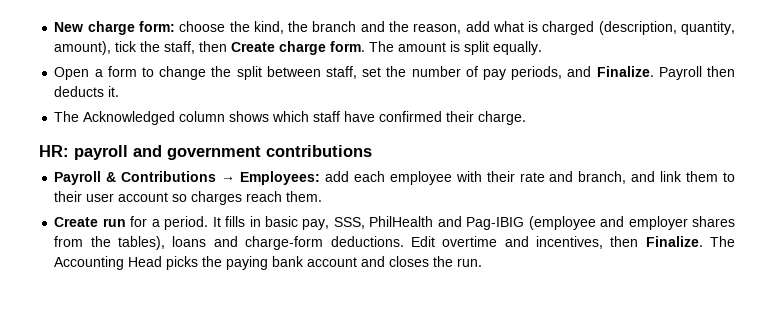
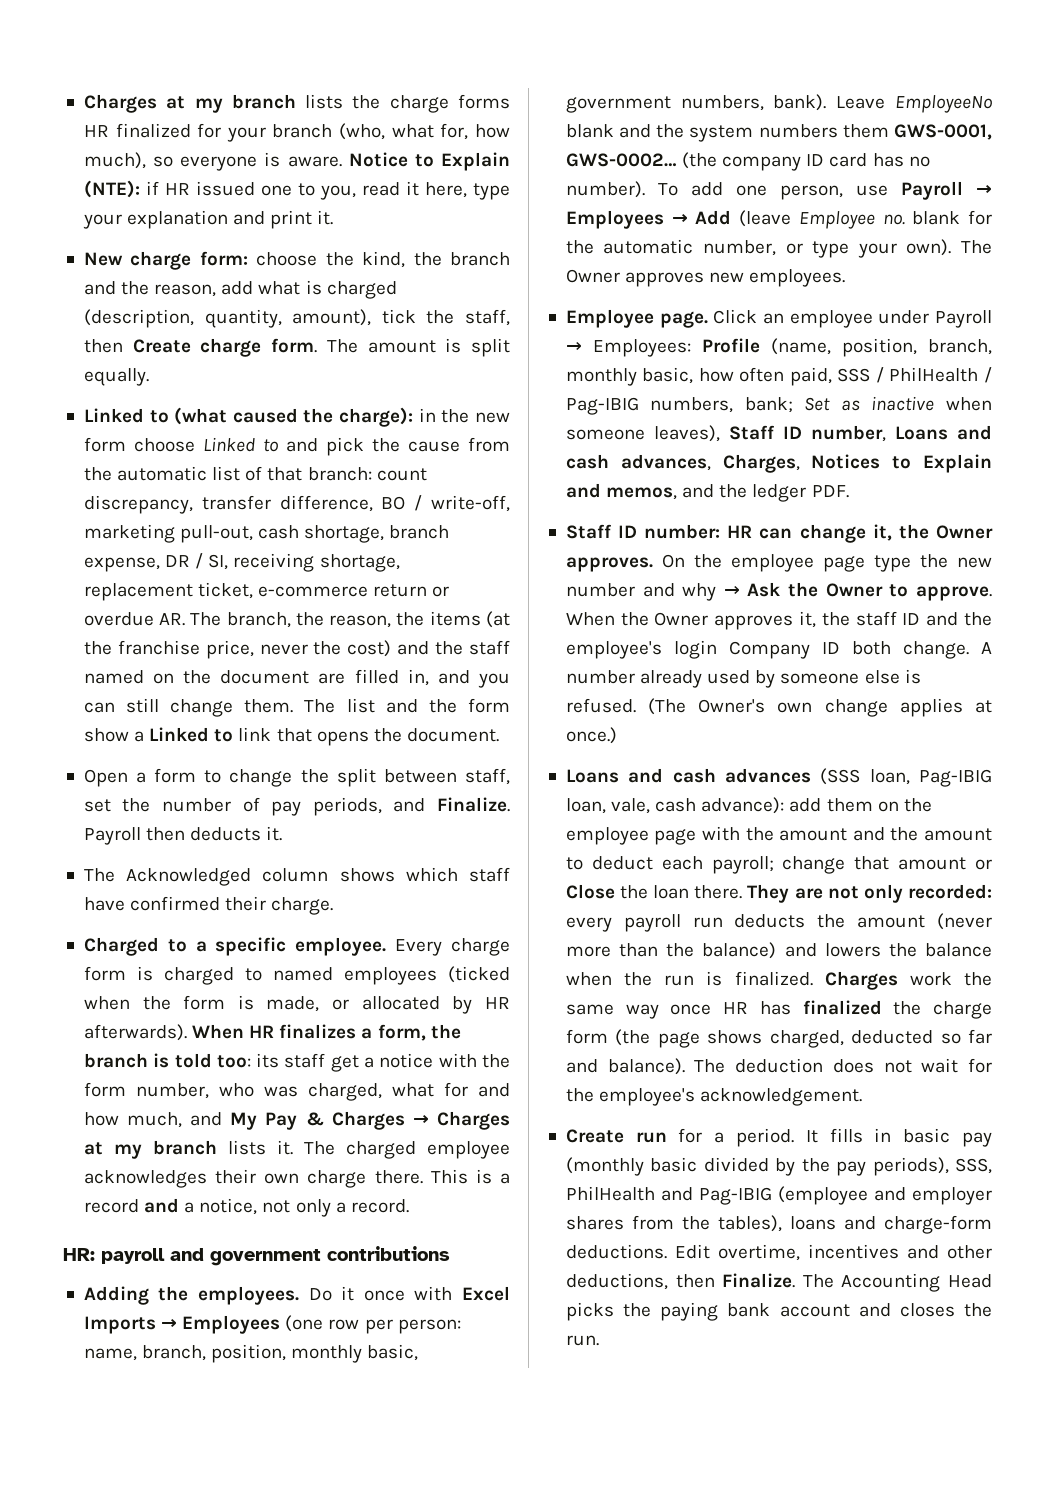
(54, 27) none -> [83,94,511,113] [83,123,510,142] [83,152,510,171] [83,180,510,200] [82,210,334,229] Charges at my branch lists the charge forms HR finalized for your branch (who, what for, how much), so everyone is aware. Notice to Explain (NTE): if HR issued one to you, read it here, type your explanation and print it. //
(543, 48) none -> [83,407,510,427] [83,437,510,456] [83,466,427,481] [83,495,511,514] [83,524,450,543] [83,553,400,572] [83,582,450,601] [83,611,510,628] [83,640,510,659] [83,669,510,688] [83,698,510,717] [83,727,499,746] // Linked to (what caused the charge): in the new form choose Linked to and pick the cause from the automatic list of that branch: count discrepancy, transfer difference, BO / write-off, marketing pull-out, cash shortage, branch expense, DR / SI, receiving shortage, replacement ticket, e-commerce return or overdue AR. The branch, the reason, the items (at the franchise price, never the cost) and the staff named on the document are filled in, and you can still change them. The list and the form show a Linked to link that opens the document.
(527, 118) none -> [83,937,511,956] [83,966,510,985] [83,995,510,1014] [83,1024,461,1041] [83,1053,511,1072] [83,1082,510,1101] [83,1111,510,1130] [83,1140,511,1159] [83,1169,510,1188] [83,1198,409,1217] // Charged to a specific employee. Every charge form is charged to named employees (ticked when the form is made, or allocated by HR afterwards). When HR finalizes a form, the branch is told too: its staff get a notice with the form number, who was charged, what for and how much, and My Pay & Charges → Charges at my branch lists it. The charged employee acknowledges their own charge there. This is a record and a notice, not only a record.
[54,171,736,185] [54,191,323,205] Payroll & Contributions → Employees: add each employee with their rate and branch, and link them to their user account so charges reach them. -> [83,1286,510,1305] [83,1315,461,1334] [83,1344,419,1363] [565,94,994,113] [565,124,992,142] [565,152,930,171] [565,181,992,200] [565,210,992,229] [565,239,992,258] [565,269,846,287] [565,309,992,328] [565,338,992,357] [565,367,992,386] [565,396,992,415] [565,425,992,442] [565,454,992,473] [565,483,849,502] [565,524,993,543] [565,554,992,572] [565,582,992,601] [565,611,992,630] [565,640,992,659] [565,669,921,688] [565,698,992,717] [565,727,617,744] [565,768,993,787] [565,797,932,814] [565,826,992,845] [565,856,992,874] [565,884,992,903] [565,913,993,932] [565,942,992,959] [565,971,992,990] [565,1000,992,1019] [565,1029,992,1048] [565,1058,992,1075] [565,1088,863,1106] Adding the employees. Do it once with Excel Imports → Employees (one row per person: name, branch, position, monthly basic, government numbers, bank). Leave EmployeeNo blank and the system numbers them GWS-0001, GWS-0002… (the company ID card has no number). To add one person, use Payroll → Employees → Add (leave Employee no. blank for the automatic number, or type your own). The Owner approves new employees. // Employee page. Click an employee under Payroll → Employees: Profile (name, position, branch, monthly basic, how often paid, SSS / PhilHealth / Pag-IBIG numbers, bank; Set as inactive when someone leaves), Staff ID number, Loans and cash advances, Charges, Notices to Explain and memos, and the ledger PDF. // Staff ID number: HR can change it, the Owner approves. On the employee page type the new number and why → Ask the Owner to approve. When the Owner approves it, the staff ID and the employee's login Company ID both change. A number already used by someone else is refused. (The Owner's own change applies at once.) // Loans and cash advances (SSS loan, Pag-IBIG loan, vale, cash advance): add them on the employee page with the amount and the amount to deduct each payroll; change that amount or Close the loan there. They are not only recorded: every payroll run deducts the amount (never more than the balance) and lowers the balance when the run is finalized. Charges work the same way once HR has finalized the charge form (the page shows charged, deducted so far and balance). The deduction does not wait for the employee's acknowledgement.
[302,219,330,230] pay, -> [962,1132,992,1147] [565,1157,949,1176] pay (monthly basic divided by the pay periods),
[442,236,603,249] overtime and incentives, -> [717,1244,992,1261] [565,1273,668,1290] overtime, incentives and other deductions,

